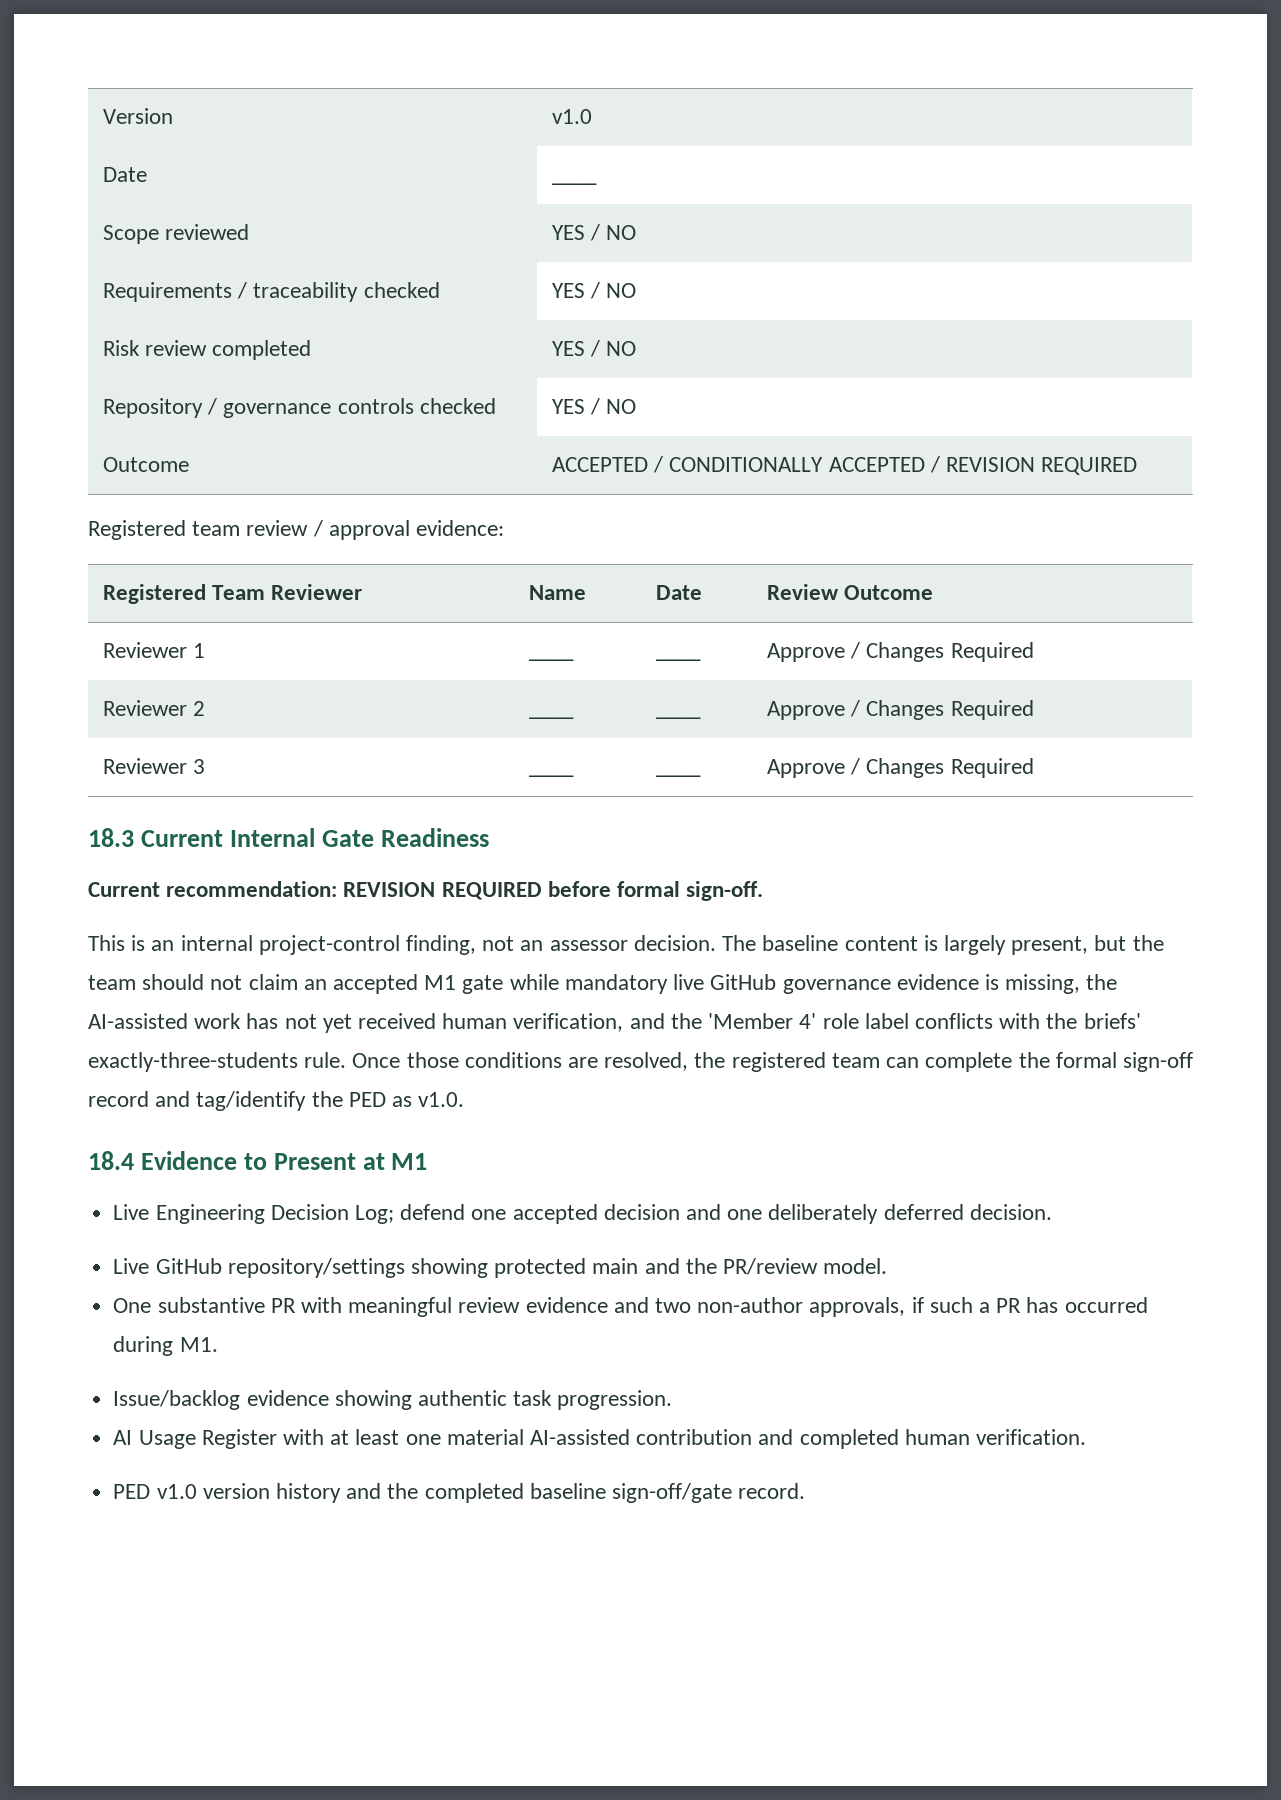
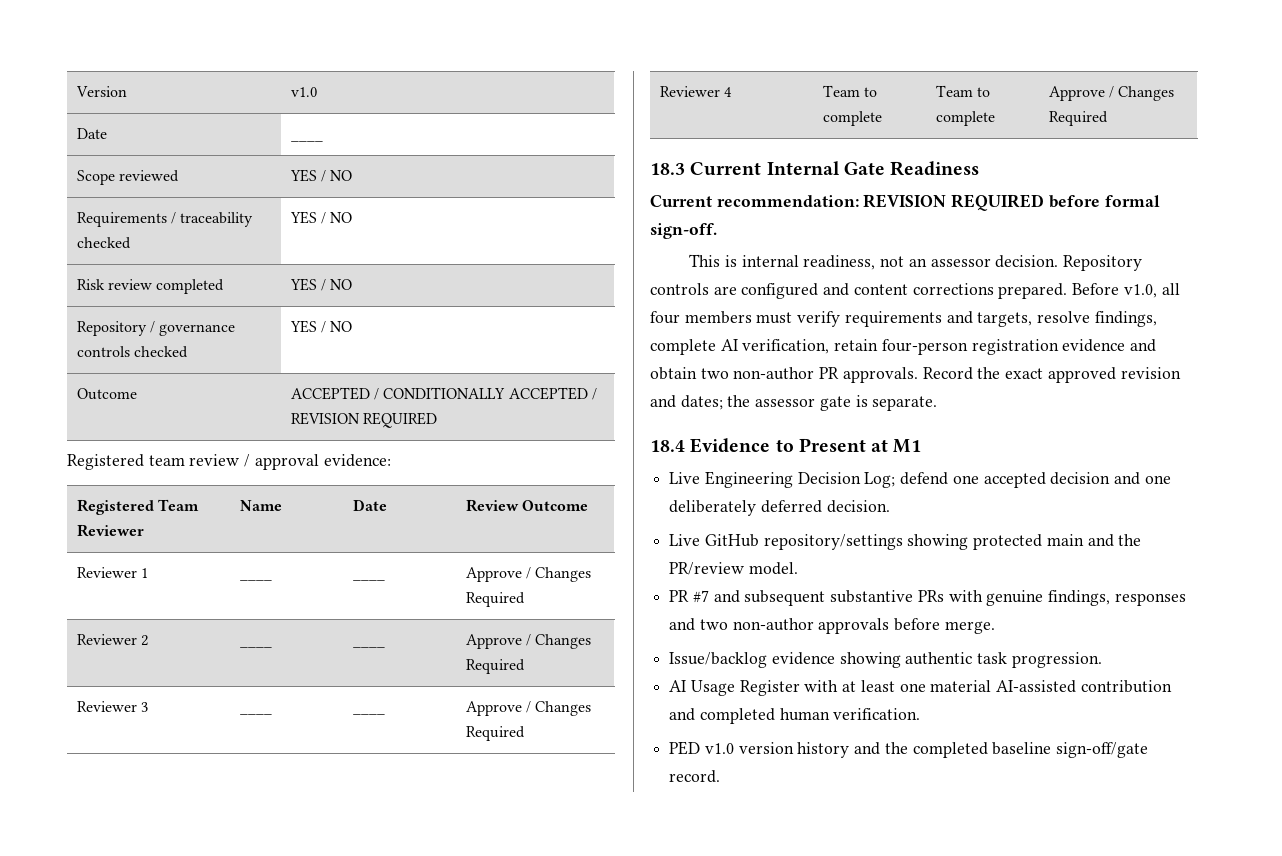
(1034, 768) none -> [659,86,732,97] [822,85,877,97] [822,111,882,126] [935,85,990,97] [935,111,995,126] [1048,86,1175,101] [1048,111,1108,126] // Reviewer 4 | Team to complete | Team to complete | Approve / Changes Required
[151,935,1164,955] [88,974,1118,994] [88,1013,1141,1033] [88,1052,1193,1072] [88,1091,465,1111] an internal project-control finding, not an assessor decision. The baseline content is largely present, but the team should not claim an accepted M1 gate while mandatory live GitHub governance evidence is missing, the AI-assisted work has not yet received human verification, and the 'Member 4' role label conflicts with the briefs' exactly-three-students rule. Once those conditions are resolved, the registered team can complete the formal sign-off record and tag/identify the PED as v1.0. -> [741,255,1143,271] [650,283,1180,299] [650,311,1157,327] [650,339,1157,355] [650,367,1181,383] [650,395,938,411] internal readiness, not an assessor decision. Repository controls are configured and content corrections prepared. Before v1.0, all four members must verify requirements and targets, resolve findings, complete AI verification, retain four-person registration evidence and obtain two non-author PR approvals. Record the exact approved revision and dates; the assessor gate is separate.
[113,1297,1148,1317] [113,1336,218,1356] One substantive PR with meaningful review evidence and two non-author approvals, if such a PR has occurred during M1. -> [669,590,1186,606] [669,618,995,634] PR #7 and subsequent substantive PRs with genuine findings, responses and two non-author approvals before merge.

